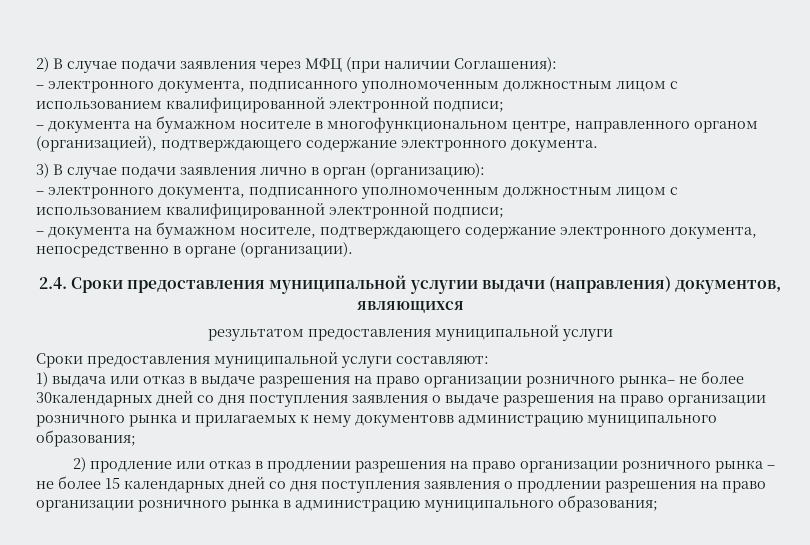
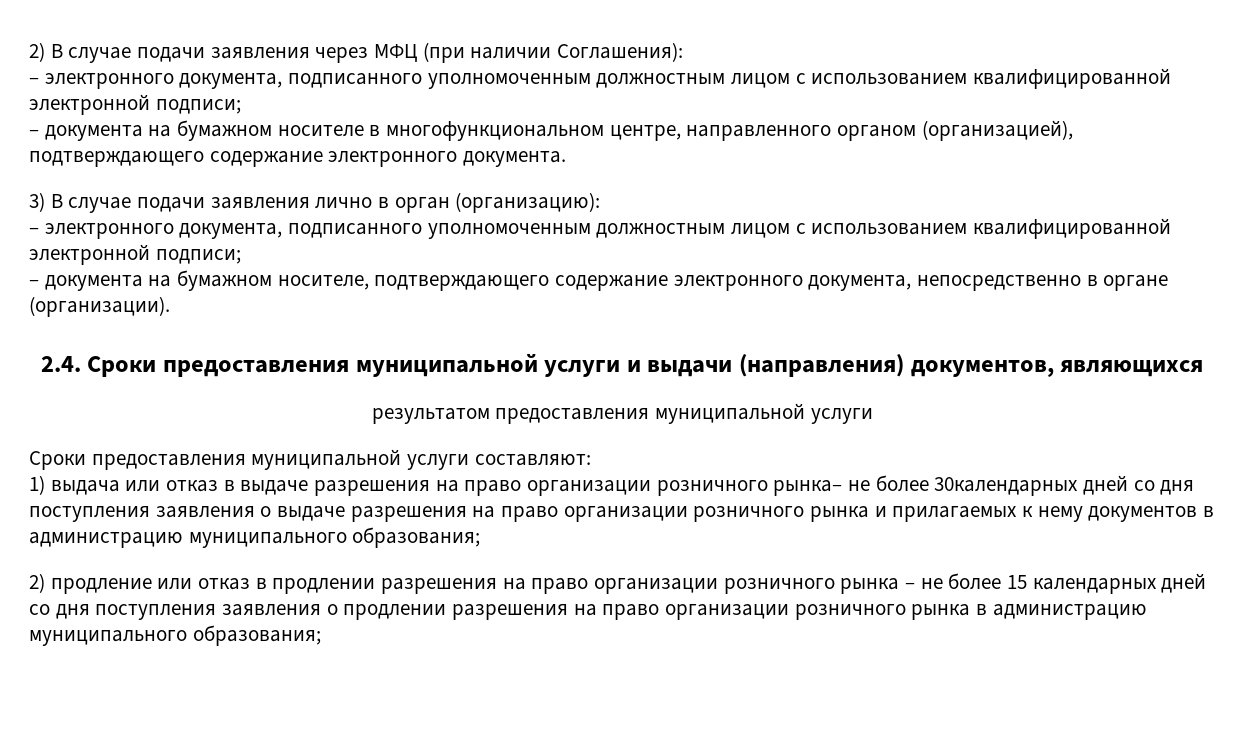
[409,280,478,294] услугии -> [544,360,641,377] услуги и
[355,414,454,427] документовв -> [1088,506,1215,522] документов в

